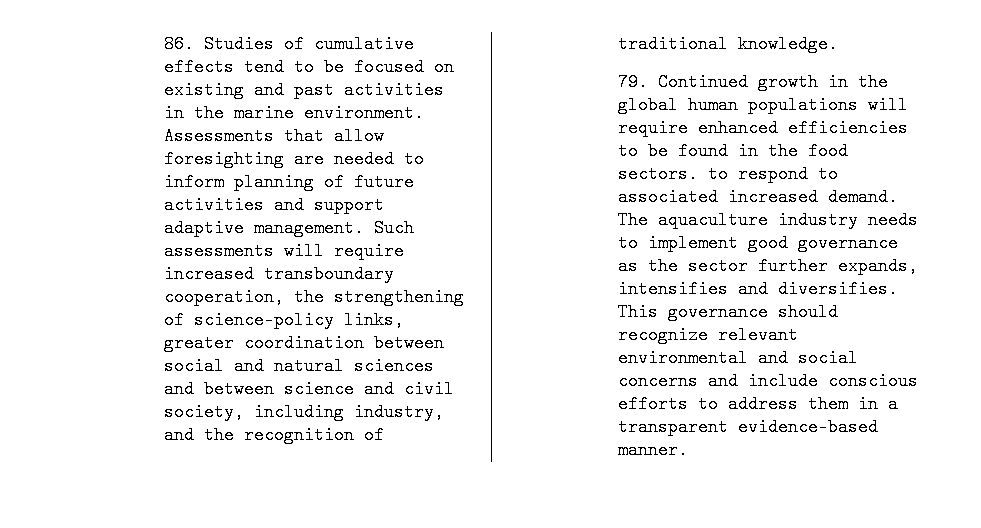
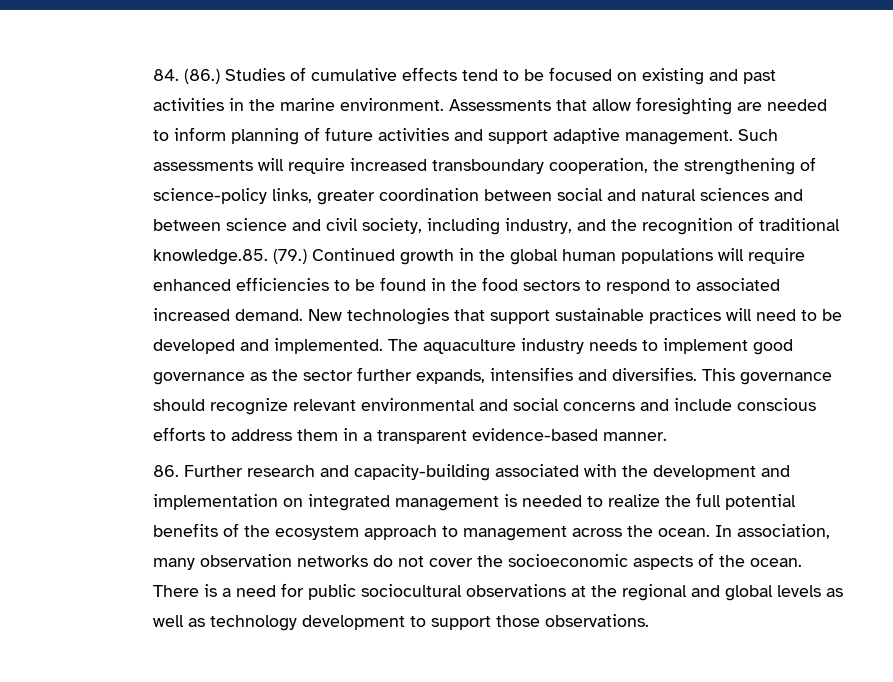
[164,35,195,53] 86. -> [153,69,221,84] 84. (86.)
[738,35,839,53] [618,73,649,91] knowledge. // 79. -> [153,249,308,265] knowledge.85. (79.)
[618,165,699,183] sectors. -> [523,280,581,291] sectors
(899, 197) none -> [308,308,843,325] [153,338,384,354] New technologies that support sustainable practices will need to be developed and implemented.
(689, 450) none -> [153,464,791,481] [153,493,797,511] [153,523,831,541] [153,553,803,570] [153,583,844,601] [153,614,650,631] // 86. Further research and capacity-building associated with the development and implementation on integrated management is needed to realize the full potential benefits of the ecosystem approach to management across the ocean. In association, many observation networks do not cover the socioeconomic aspects of the ocean. There is a need for public sociocultural observations at the regional and global levels as well as technology development to support those observations.

